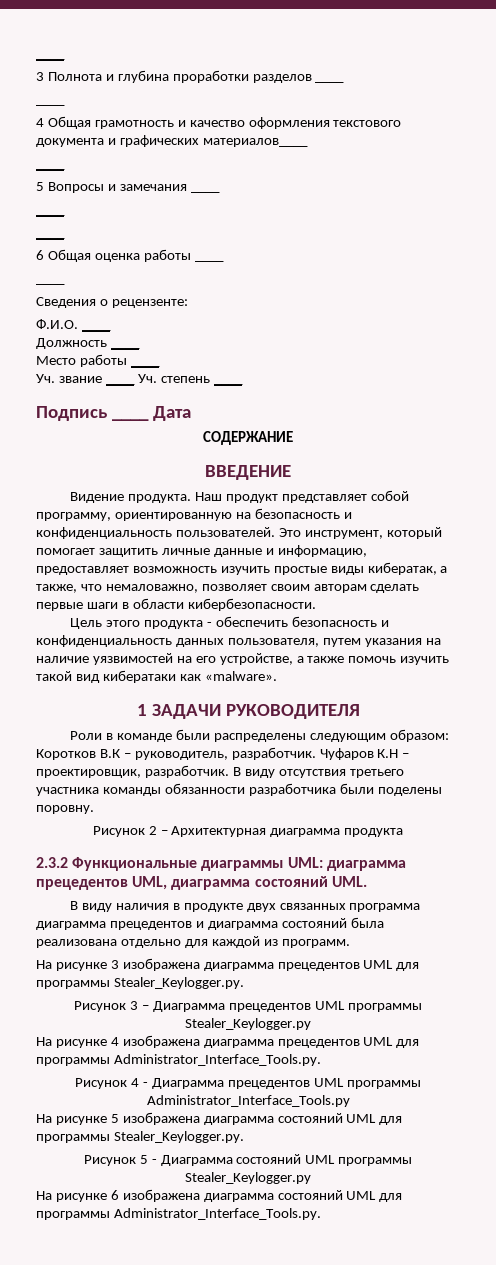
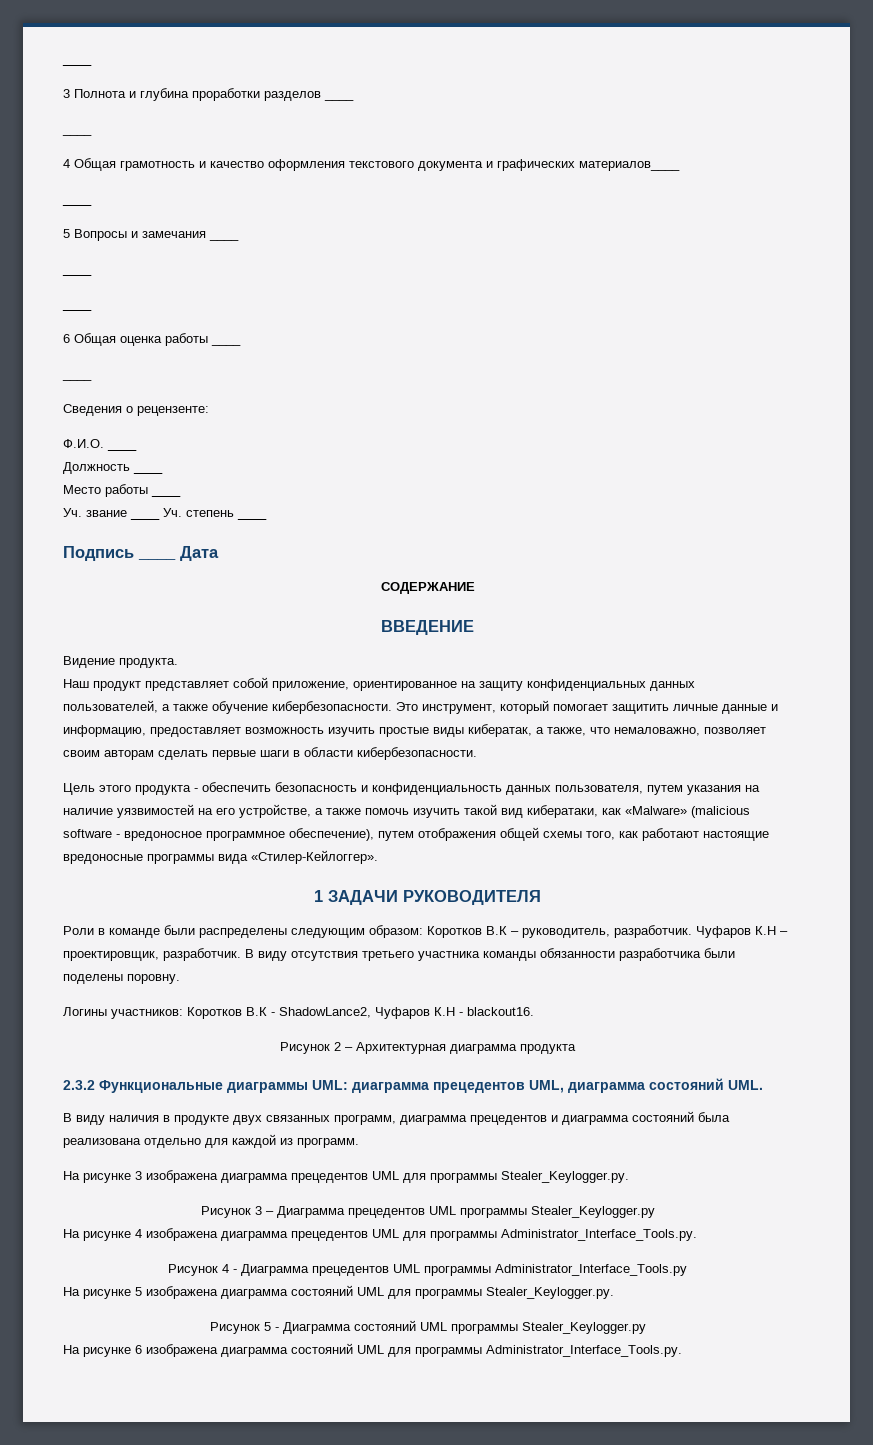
(191, 498) none -> (178, 663) //
[36,508,352,521] [36,527,275,539] программу, ориентированную на безопасность и конфиденциальность пользователей. -> [272,679,695,691] [63,700,392,714] приложение, ориентированное на защиту конфиденциальных данных пользователей, а также обучение кибербезопасности.
[102,670,277,683] кибератаки как «malware». -> [527,805,750,818] [63,827,769,841] [63,850,378,864] кибератаки, как «Malware» (malicious software - вредоносное программное обеспечение), путем отображения общей схемы того, как работают настоящие вредоносные программы вида «Стилер-Кейлоггер».
(94, 809) none -> [63,1007,534,1019] // Логины участников: Коротков В.К - ShadowLance2, Чуфаров К.Н - blackout16.
[349,903,421,912] программа -> [334,1115,396,1125] программ,

